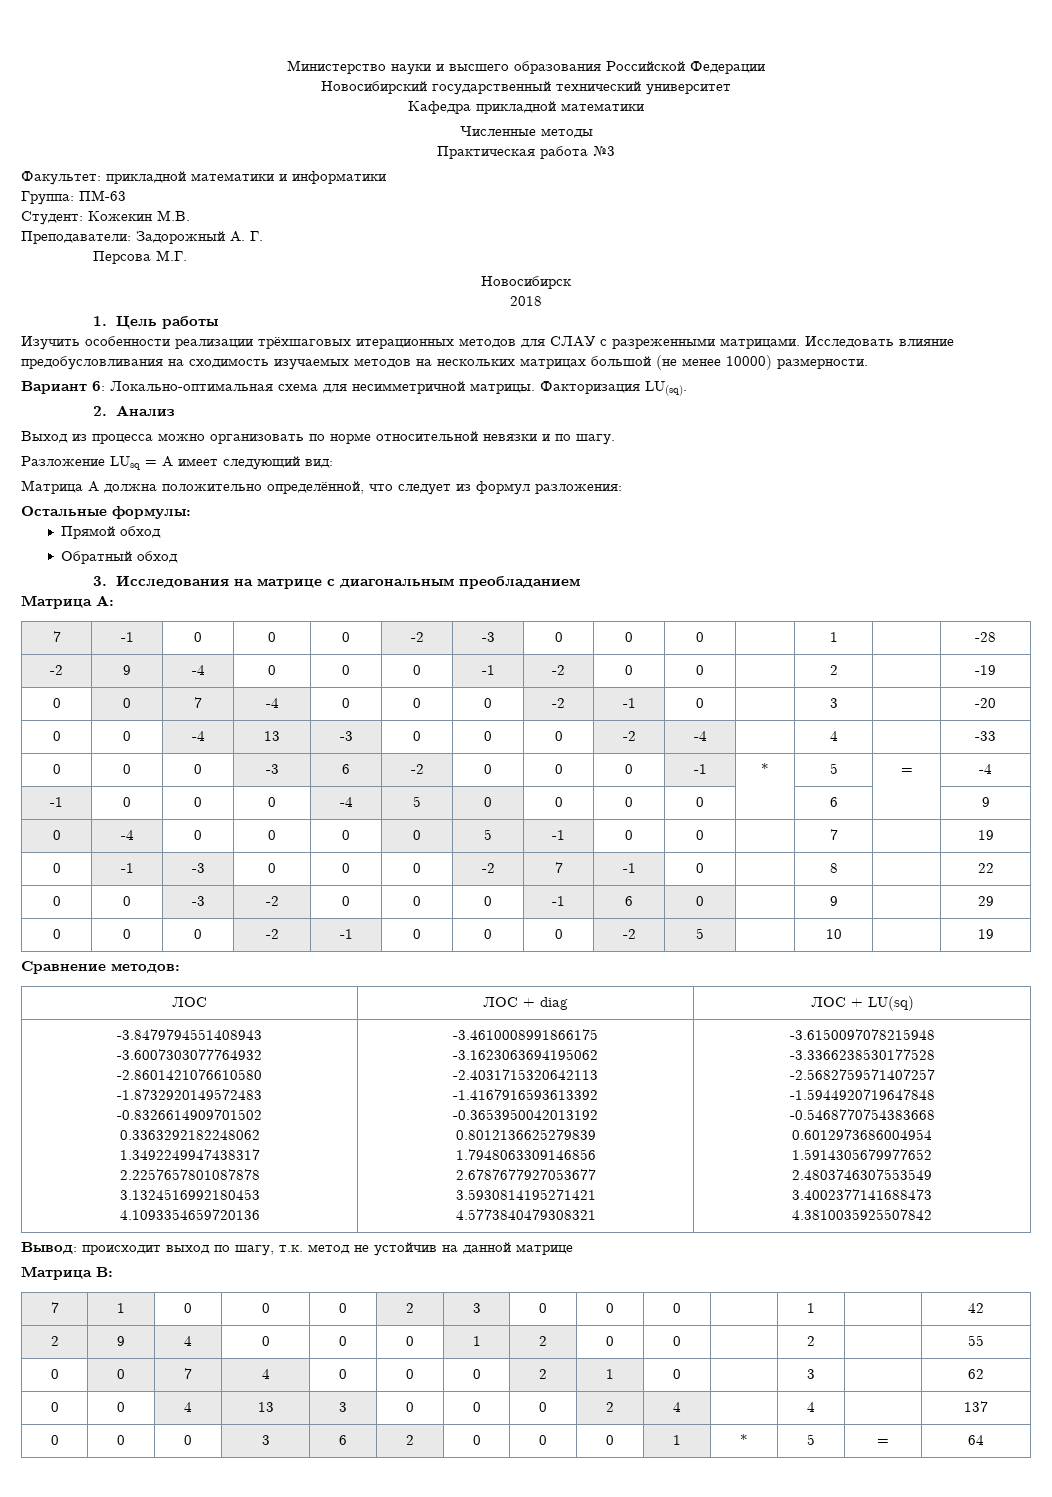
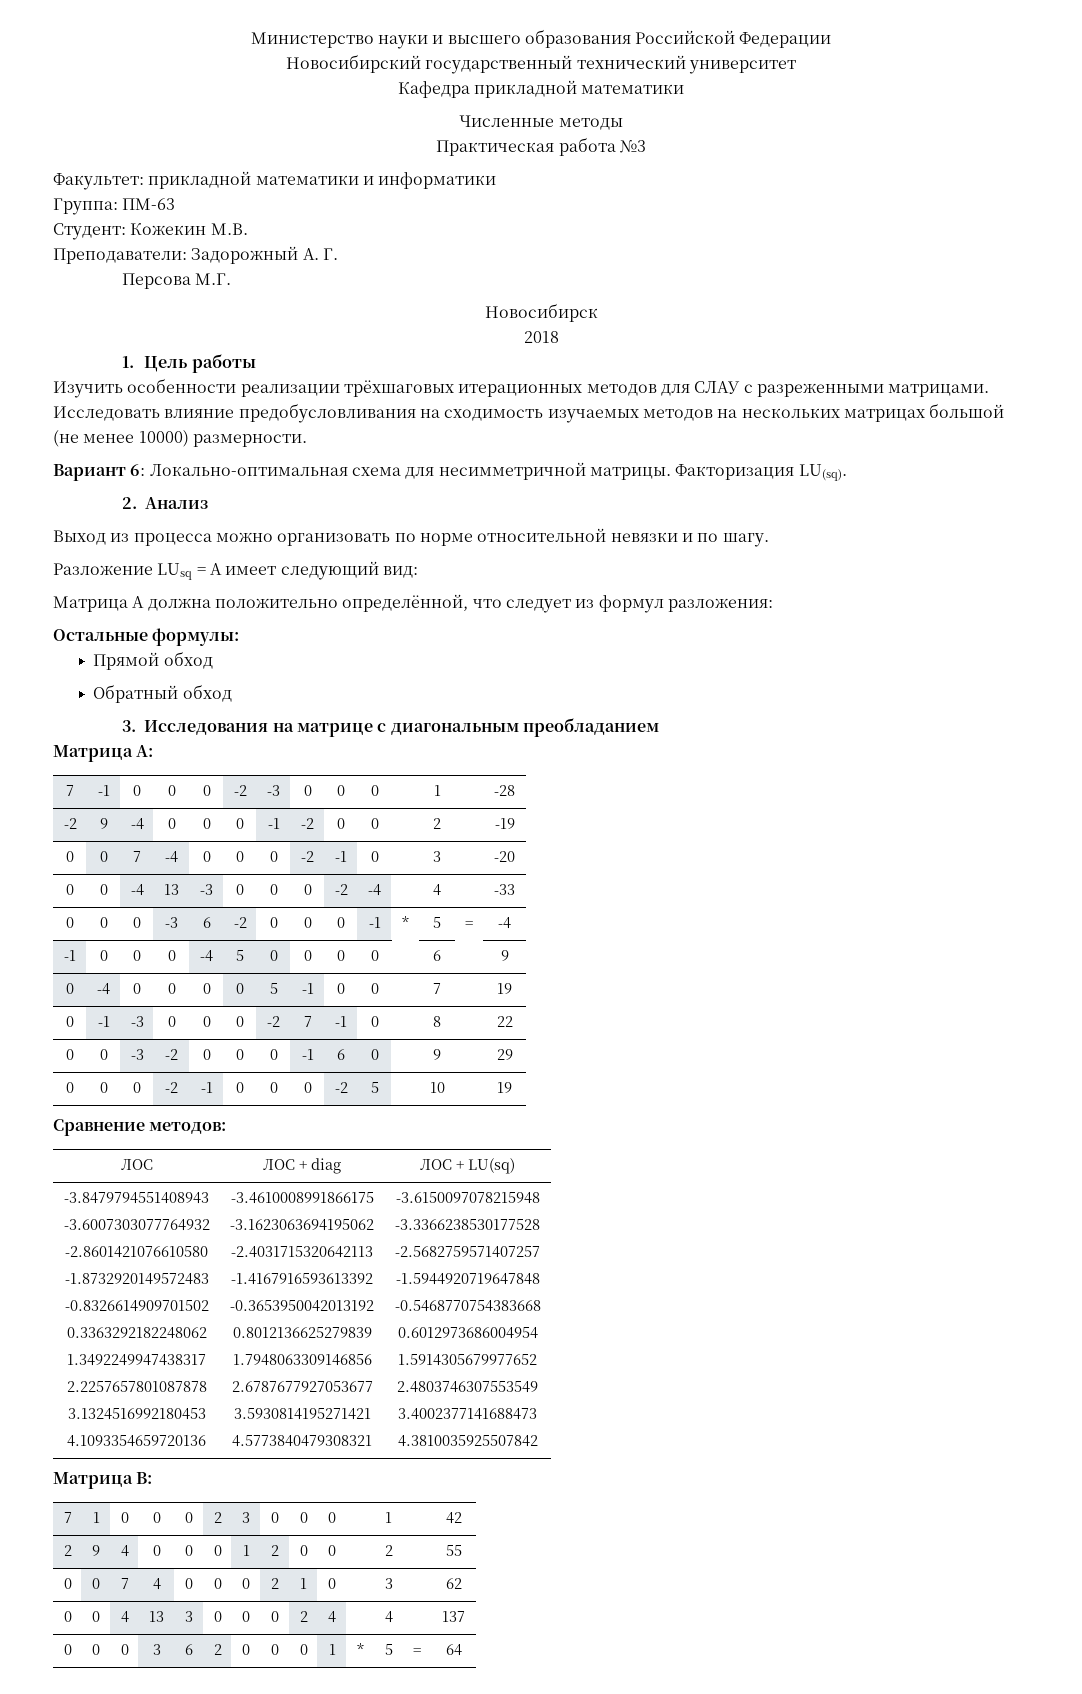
[21,1242,573,1256] // Вывод: происходит выход по шагу, т.к. метод не устойчив на данной матрице -> (538, 1441) none

